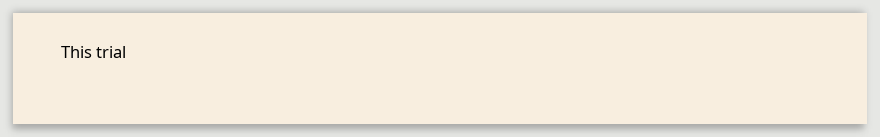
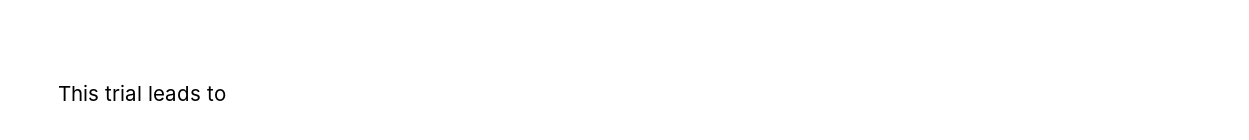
(127, 52) none -> [148,86,226,101] leads to

